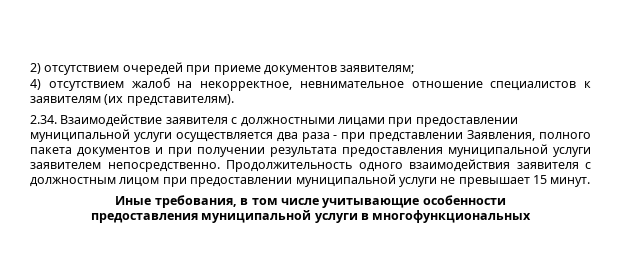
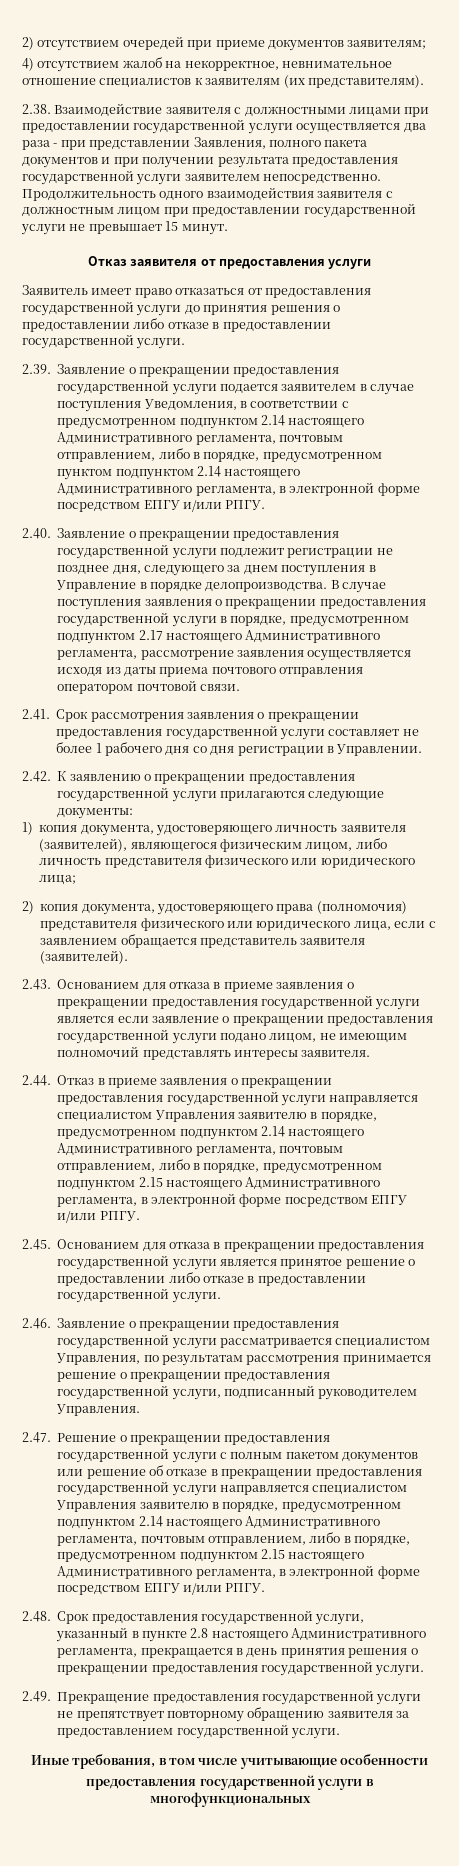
[30,115,57,124] 2.34. -> [22,104,51,114] 2.38.
[30,129,130,142] муниципальной -> [133,119,246,134] государственной
[448,144,548,157] муниципальной -> [22,170,134,185] государственной
[295,174,396,187] муниципальной -> [303,203,416,218] государственной
(591, 182) none -> [87,256,372,269] [22,285,371,298] [22,301,340,316] [22,318,331,332] [22,334,186,349] [22,364,340,377] [57,380,415,395] [57,399,349,412] [57,415,365,429] [57,432,343,445] [57,448,382,463] [57,466,301,480] [57,482,420,496] [57,500,266,512] [22,528,340,541] [57,544,393,559] [57,565,376,576] [56,580,387,593] [57,598,426,610] [57,612,409,627] [57,630,381,644] [57,650,412,661] [57,667,364,677] [57,680,240,694] [22,709,359,722] [56,725,419,740] [56,742,423,756] [22,771,355,784] [57,787,385,802] [57,807,134,819] [22,822,406,836] [39,838,387,852] [39,855,415,868] [39,875,77,885] [22,901,407,915] [40,918,436,931] [40,934,366,948] [40,950,129,964] [22,979,354,992] [57,995,421,1010] [57,1015,434,1026] [57,1029,408,1044] [57,1046,371,1060] [22,1075,333,1088] [57,1091,419,1106] [57,1110,377,1122] [57,1126,365,1140] [57,1143,343,1156] [57,1159,382,1174] [57,1177,381,1191] [57,1193,408,1207] [57,1211,140,1223] [22,1239,425,1252] [57,1255,416,1270] [57,1272,366,1286] [57,1288,221,1303] [22,1318,340,1331] [57,1334,431,1349] [56,1353,431,1366] [57,1371,331,1382] [57,1385,418,1400] [56,1404,141,1416] [22,1432,331,1445] [57,1448,419,1463] [57,1465,422,1479] [57,1481,408,1496] [56,1500,401,1513] [57,1516,381,1530] [57,1532,411,1546] [57,1549,365,1563] [57,1565,420,1579] [57,1583,266,1595] [22,1610,365,1625] [56,1627,427,1642] [57,1647,418,1658] [57,1661,425,1676] [22,1690,422,1705] [57,1707,410,1722] [57,1724,340,1739] // Отказ заявителя от предоставления услуги // Заявитель имеет право отказаться от предоставления государственной услуги до принятия решения о предоставлении либо отказе в предоставлении государственной услуги. // 2.39. Заявление о прекращении предоставления государственной услуги подается заявителем в случае поступления Уведомления, в соответствии с предусмотренном подпунктом 2.14 настоящего Административного регламента, почтовым отправлением, либо в порядке, предусмотренном пунктом подпунктом 2.14 настоящего Административного регламента, в электронной форме посредством ЕПГУ и/или РПГУ. // 2.40. Заявление о прекращении предоставления государственной услуги подлежит регистрации не позднее дня, следующего за днем поступления в Управление в порядке делопроизводства. В случае поступления заявления о прекращении предоставления государственной услуги в порядке, предусмотренном подпунктом 2.17 настоящего Административного регламента, рассмотрение заявления осуществляется исходя из даты приема почтового отправления оператором почтовой связи. // 2.41. Срок рассмотрения заявления о прекращении предоставления государственной услуги составляет не более 1 рабочего дня со дня регистрации в Управлении. // 2.42. К заявлению о прекращении предоставления государственной услуги прилагаются следующие документы: // 1) копия документа, удостоверяющего личность заявителя (заявителей), являющегося физическим лицом, либо личность представителя физического или юридического лица; // 2) копия документа, удостоверяющего права (полномочия) представителя физического или юридического лица, если с заявлением обращается представитель заявителя (заявителей). // 2.43. Основанием для отказа в приеме заявления о прекращении предоставления государственной услуги является если заявление о прекращении предоставления государственной услуги подано лицом, не имеющим полномочий представлять интересы заявителя. // 2.44. Отказ в приеме заявления о прекращении предоставления государственной услуги направляется специалистом Управления заявителю в порядке, предусмотренном подпунктом 2.14 настоящего Административного регламента, почтовым отправлением, либо в порядке, предусмотренном подпунктом 2.15 настоящего Административного регламента, в электронной форме посредством ЕПГУ и/или РПГУ. // 2.45. Основанием для отказа в прекращении предоставления государственной услуги является принятое решение о предоставлении либо отказе в предоставлении государственной услуги. // 2.46. Заявление о прекращении предоставления государственной услуги рассматривается специалистом Управления, по результатам рассмотрения принимается решение о прекращении предоставления государственной услуги, подписанный руководителем Управления. // 2.47. Решение о прекращении предоставления государственной услуги с полным пакетом документов или решение об отказе в прекращении предоставления государственной услуги направляется специалистом Управления заявителю в порядке, предусмотренном подпунктом 2.14 настоящего Административного регламента, почтовым отправлением, либо в порядке, предусмотренном подпунктом 2.15 настоящего Административного регламента, в электронной форме посредством ЕПГУ и/или РПГУ. // 2.48. Срок предоставления государственной услуги, указанный в пункте 2.8 настоящего Административного регламента, прекращается в день принятия решения о прекращении предоставления государственной услуги. // 2.49. Прекращение предоставления государственной услуги не препятствует повторному обращению заявителя за предоставлением государственной услуги.
[201,210,312,223] муниципальной -> [199,1775,315,1790] государственной

